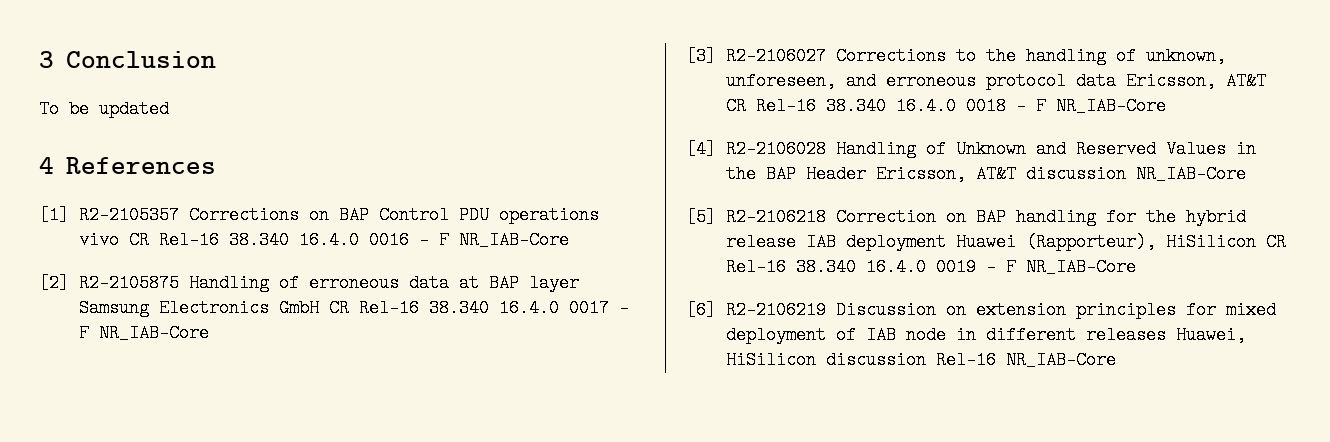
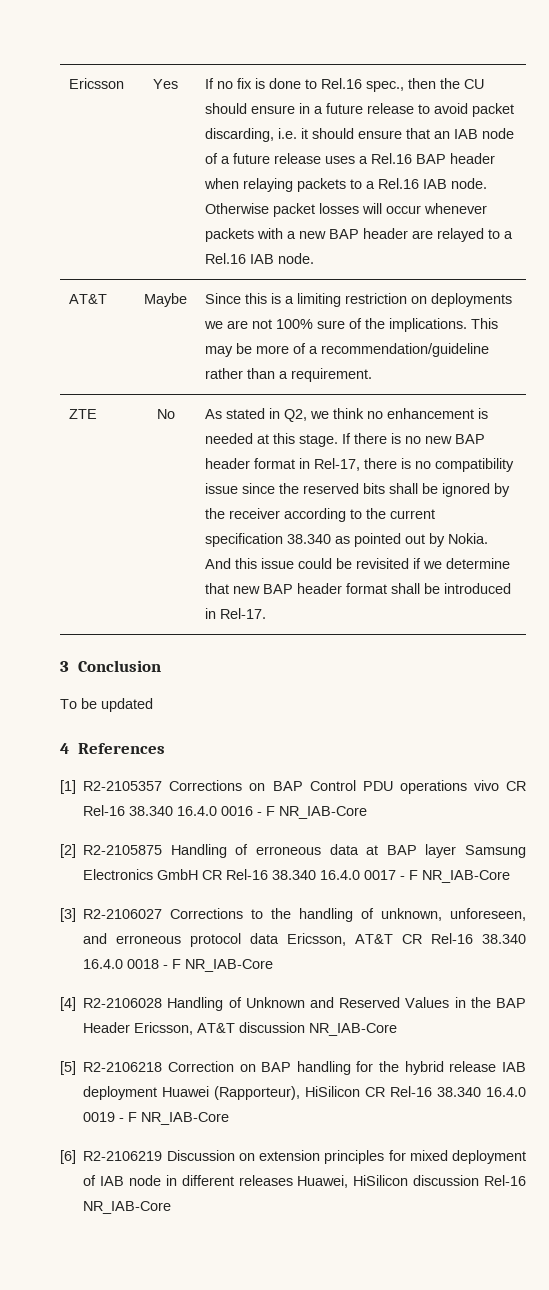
(39, 59) none -> [69,78,125,89] [153,79,178,89] [205,78,485,92] [205,103,515,117] [205,128,515,142] [205,153,496,164] [204,178,488,192] [205,203,488,217] [205,228,514,242] [205,253,315,264] [69,294,108,304] [144,293,187,307] [205,293,513,307] [204,318,499,332] [205,343,490,357] [205,368,373,382] [69,409,98,419] [156,409,175,419] [205,408,489,422] [205,433,486,447] [205,458,515,472] [205,483,511,497] [205,508,436,522] [205,533,489,547] [205,558,511,569] [205,583,512,594] [205,608,267,619] Ericsson | Yes | If no fix is done to Rel.16 spec., then the CU should ensure in a future release to avoid packet discarding, i.e. it should ensure that an IAB node of a future release uses a Rel.16 BAP header when relaying packets to a Rel.16 IAB node. Otherwise packet losses will occur whenever packets with a new BAP header are relayed to a Rel.16 IAB node. // AT&T | Maybe | Since this is a limiting restriction on deployments we are not 100% sure of the implications. This may be more of a recommendation/guideline rather than a requirement. // ZTE | No | As stated in Q2, we think no enhancement is needed at this stage. If there is no new BAP header format in Rel-17, there is no compatibility issue since the reserved bits shall be ignored by the receiver according to the current specification 38.340 as pointed out by Nokia. And this issue could be revisited if we determine that new BAP header format shall be introduced in Rel-17. //

